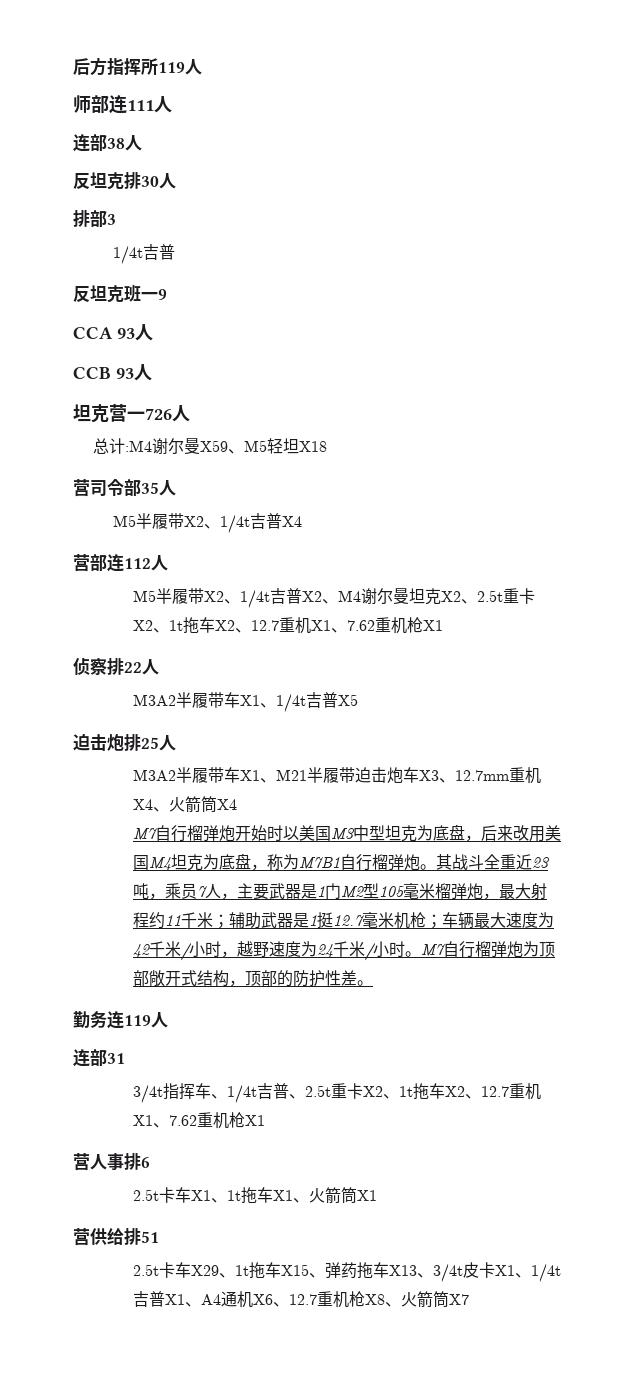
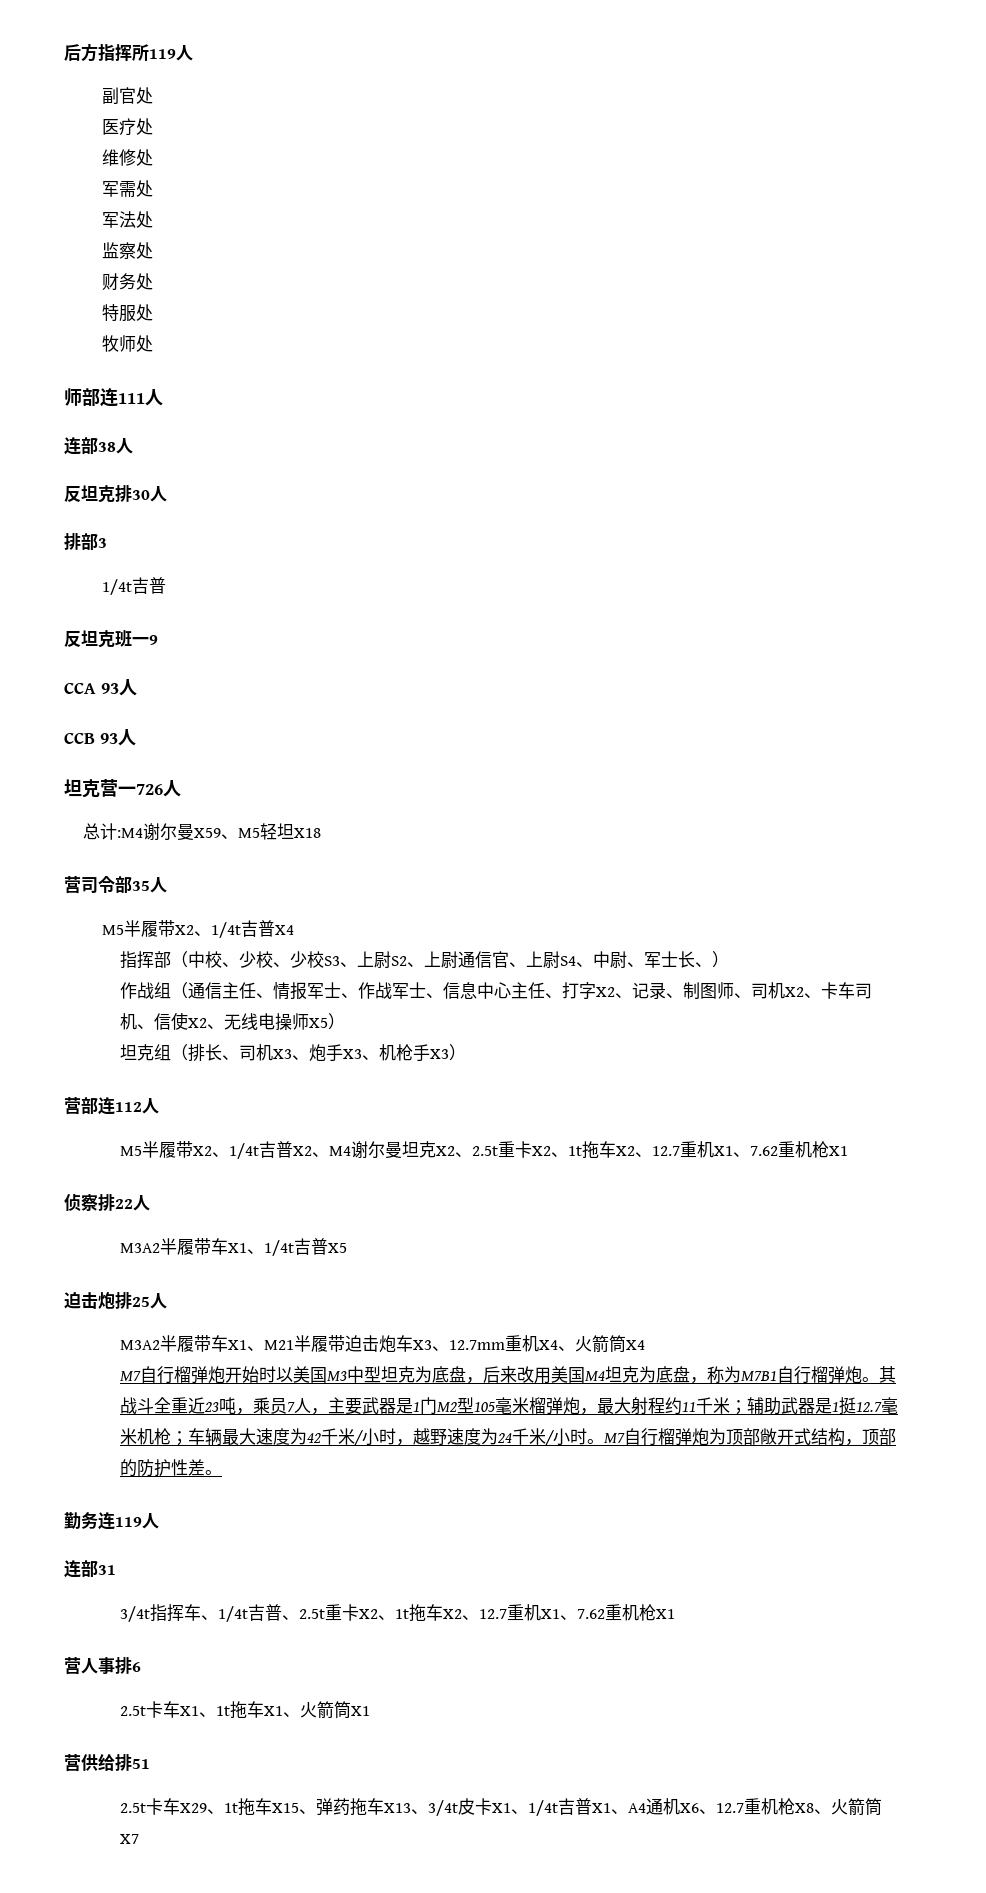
(202, 67) none -> [101,87,153,105] [101,118,153,136] [101,149,153,166] [101,180,153,197] [101,211,153,228] [101,242,153,260] [101,273,153,291] [101,304,153,322] [101,335,153,352] // 副官处 // 医疗处 // 维修处 // 军需处 // 军法处 // 监察处 // 财务处 // 特服处 // 牧师处
(303, 521) none -> [120,951,730,969] [120,982,873,1000] [120,1012,346,1031] [120,1044,467,1062] // 指挥部（中校、少校、少校S3、上尉S2、上尉通信官、上尉S4、中尉、军士长、） // 作战组（通信主任、情报军士、作战军士、信息中心主任、打字X2、记录、制图师、司机X2、卡车司机、信使X2、无线电操师X5） // 坦克组（排长、司机X3、炮手X3、机枪手X3）

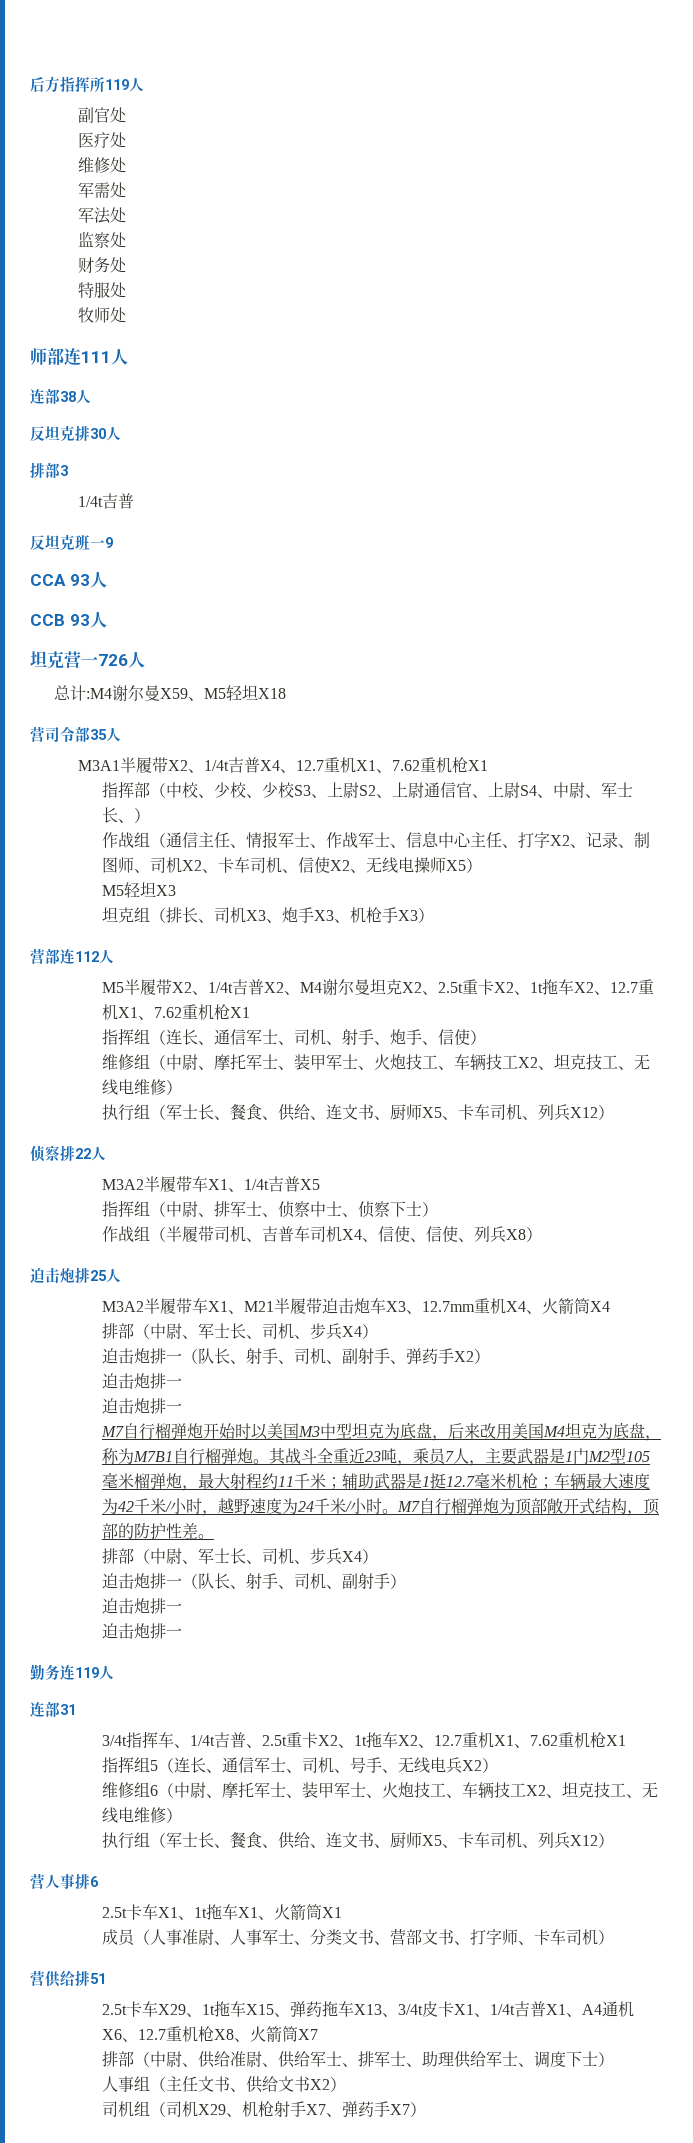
[101,925,124,935] M5 -> [78,760,121,771] M3A1
(294, 930) none -> [280,757,489,773] 、12.7重机X1、7.62重机枪X1
(346, 1021) none -> [102,882,177,898] // M5轻坦X3
(849, 1151) none -> [102,1028,487,1045] [102,1054,651,1071] [102,1079,183,1095] [102,1103,615,1121] // 指挥组（连长、通信军士、司机、射手、炮手、信使） // 维修组（中尉、摩托军士、装甲军士、火炮技工、车辆技工X2、坦克技工、无线电维修） // 执行组（军士长、餐食、供给、连文书、厨师X5、卡车司机、列兵X12）
(348, 1248) none -> [102,1200,439,1218] [102,1226,543,1243] // 指挥组（中尉、排军士、侦察中士、侦察下士） // 作战组（半履带司机、吉普车司机X4、信使、信使、列兵X8）
(646, 1345) none -> [102,1323,379,1340] [102,1348,491,1364] [102,1373,183,1389] [102,1398,183,1414] // 排部（中尉、军士长、司机、步兵X4） // 迫击炮排一（队长、射手、司机、副射手、弹药手X2） // 迫击炮排一 // 迫击炮排一
(223, 1472) none -> [102,1548,379,1565] [102,1573,407,1589] [102,1598,183,1614] [102,1623,183,1639] // 排部（中尉、军士长、司机、步兵X4） // 迫击炮排一（队长、射手、司机、副射手） // 迫击炮排一 // 迫击炮排一
(676, 1614) none -> [102,1756,499,1774] [102,1782,659,1799] [102,1807,183,1823] [102,1831,615,1849] // 指挥组5（连长、通信军士、司机、号手、无线电兵X2） // 维修组6（中尉、摩托军士、装甲军士、火炮技工、车辆技工X2、坦克技工、无线电维修） // 执行组（军士长、餐食、供给、连文书、厨师X5、卡车司机、列兵X12）
(371, 1711) none -> [102,1928,615,1946] // 成员（人事准尉、人事军士、分类文书、营部文书、打字师、卡车司机）
(140, 1839) none -> [102,2051,615,2068] [102,2076,347,2093] [102,2101,427,2117] // 排部（中尉、供给准尉、供给军士、排军士、助理供给军士、调度下士） // 人事组（主任文书、供给文书X2） // 司机组（司机X29、机枪射手X7、弹药手X7）

